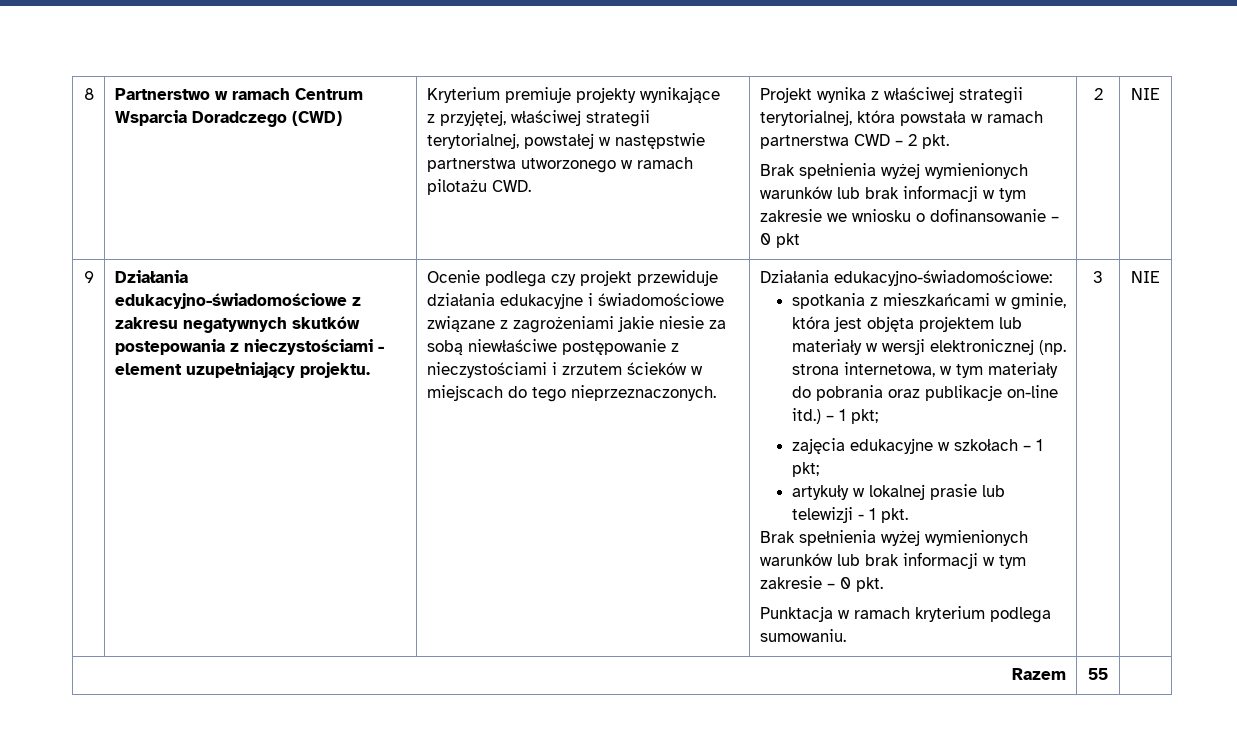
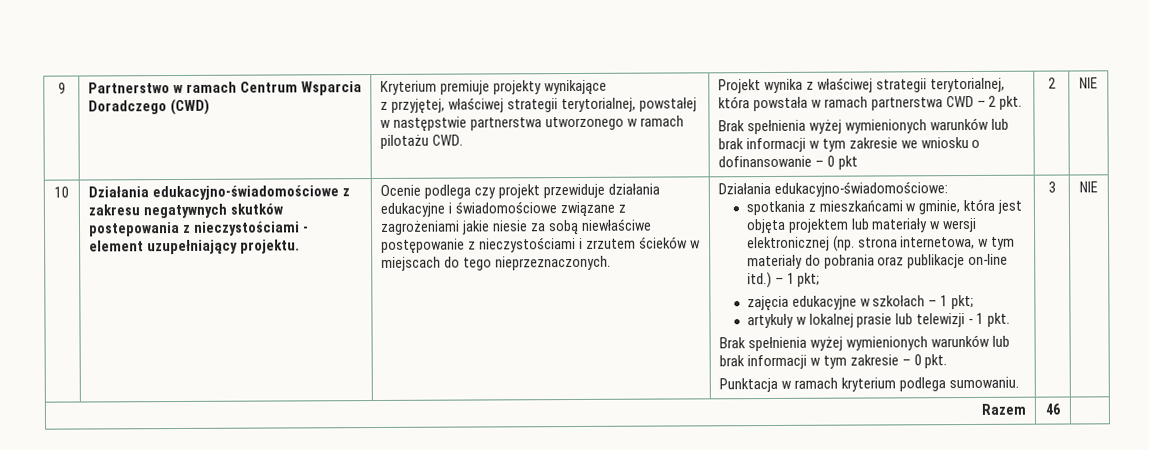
[83,88,94,100] 8 -> [57,82,66,94] 9
[83,271,94,283] 9 -> [54,186,69,198] 10
[1088,668,1108,680] 55 -> [1045,403,1061,415] 46

